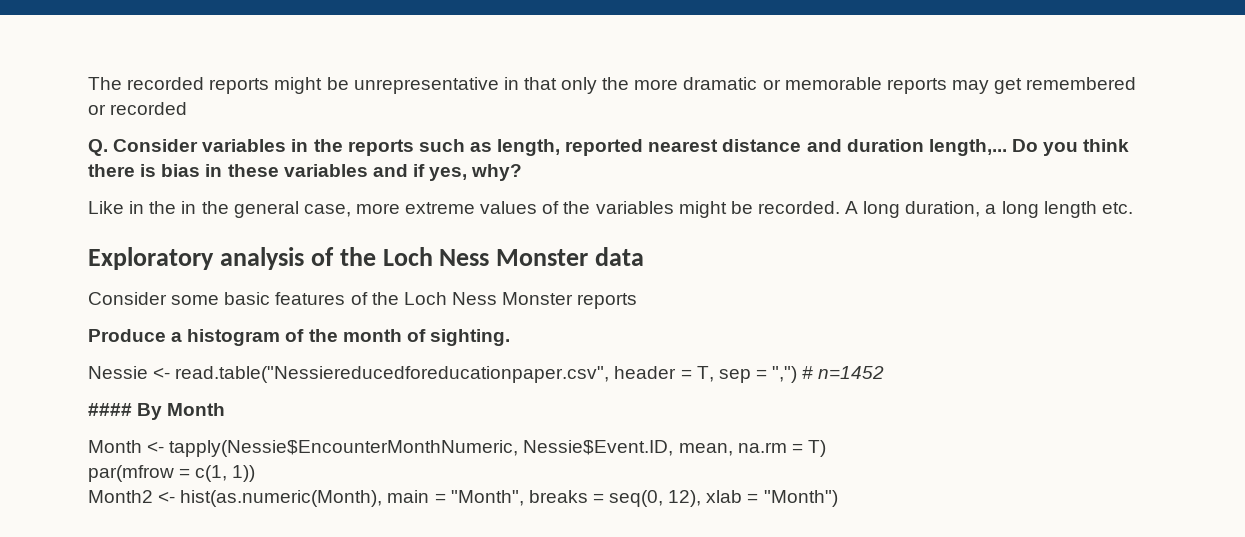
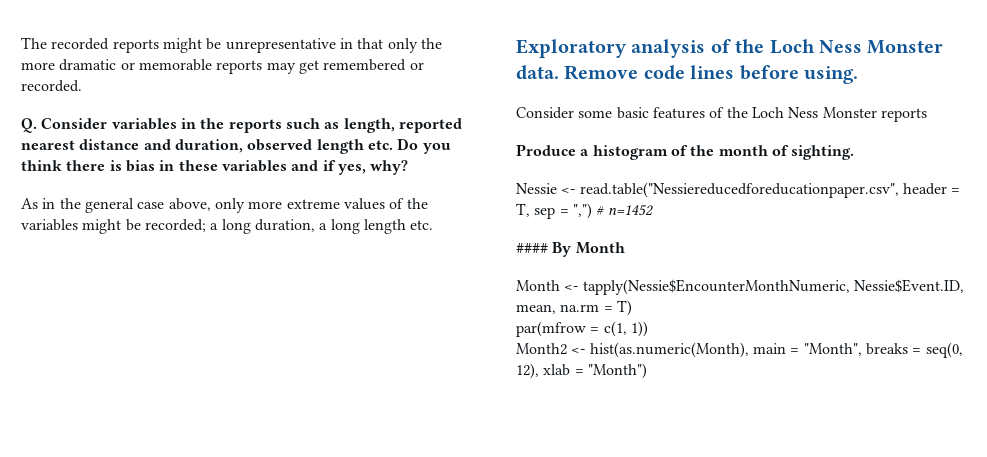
[110,102,188,115] recorded -> [21,80,82,92] recorded.
[846,139,1007,156] duration length,... -> [174,139,393,154] duration, observed length etc.
[88,201,351,218] Like in the in the general case, -> [21,198,245,213] As in the general case above, only
[757,201,859,214] recorded. A -> [144,219,219,232] recorded; a
[595,247,645,266] data -> [516,65,858,84] data. Remove code lines before using.

